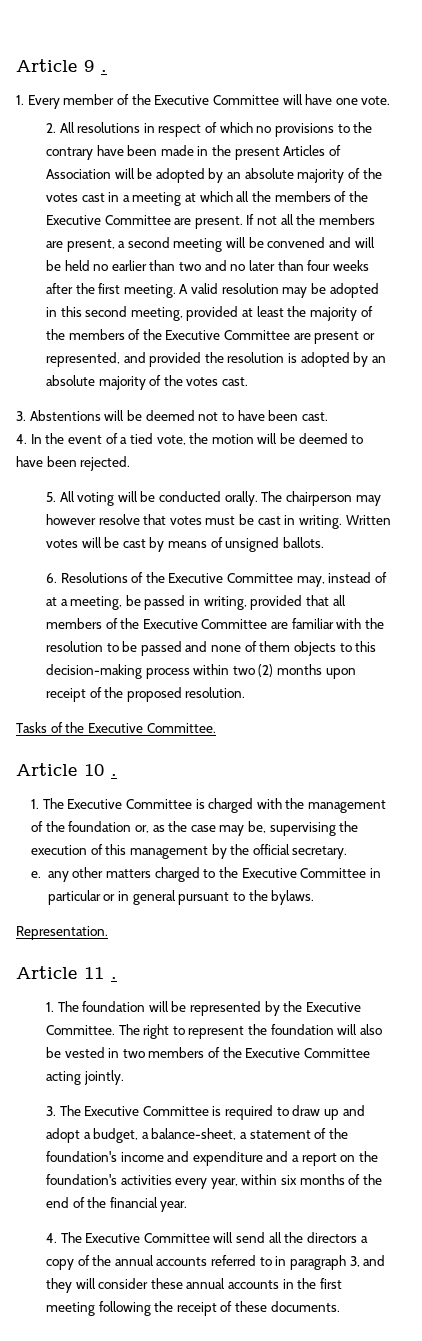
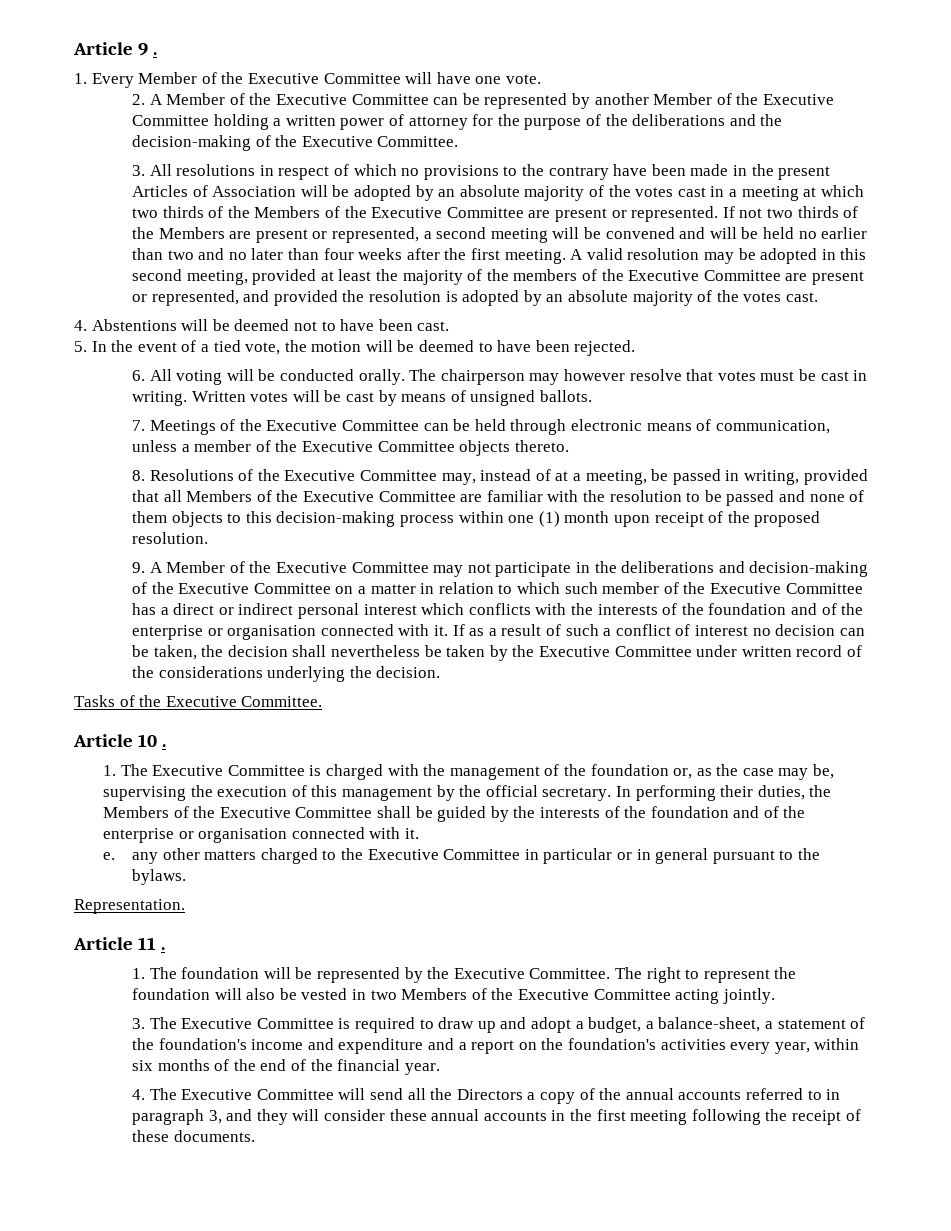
[63,94,115,105] member -> [138,72,198,84] Member
(56, 128) none -> [149,93,834,109] [132,114,783,130] [132,135,459,151] [132,165,146,176] A Member of the Executive Committee can be represented by another Member of the Executive Committee holding a written power of attorney for the purpose of the deliberations and the decision-making of the Executive Committee. // 3.
[236,191,368,202] [45,214,376,229] [45,239,115,252] all the members of the Executive Committee are present. If not all the members are present, -> [132,206,859,222] [132,227,420,243] two thirds of the Members of the Executive Committee are present or represented. If not two thirds of the Members are present or represented,
[16,411,26,421] 3. -> [74,320,87,331] 4.
[16,434,27,444] 4. -> [74,341,87,352] 5.
[45,492,56,502] 5. -> [132,370,146,381] 6.
[45,573,57,583] 6. -> [132,419,830,435] [132,440,569,456] [132,470,146,481] 7. Meetings of the Executive Committee can be held through electronic means of communication, unless a member of the Executive Committee objects thereto. // 8.
[45,618,102,629] members -> [186,490,253,502] Members
[232,664,323,677] two (2) months -> [508,511,610,527] one (1) month
(246, 692) none -> [132,561,869,577] [132,582,863,594] [132,603,864,619] [132,624,865,640] [132,645,862,661] [132,666,441,682] // 9. A Member of the Executive Committee may not participate in the deliberations and decision-making of the Executive Committee on a matter in relation to which such member of the Executive Committee has a direct or indirect personal interest which conflicts with the interests of the foundation and of the enterprise or organisation connected with it. If as a result of such a conflict of interest no decision can be taken, the decision shall nevertheless be taken by the Executive Committee under written record of the considerations underlying the decision.
(348, 852) none -> [615,785,832,801] [103,806,806,822] [103,827,419,843] In performing their duties, the Members of the Executive Committee shall be guided by the interests of the foundation and of the enterprise or organisation connected with it.
[148,1047,205,1058] members -> [401,988,468,1000] Members
[307,1232,358,1243] directors -> [456,1089,523,1100] Directors

